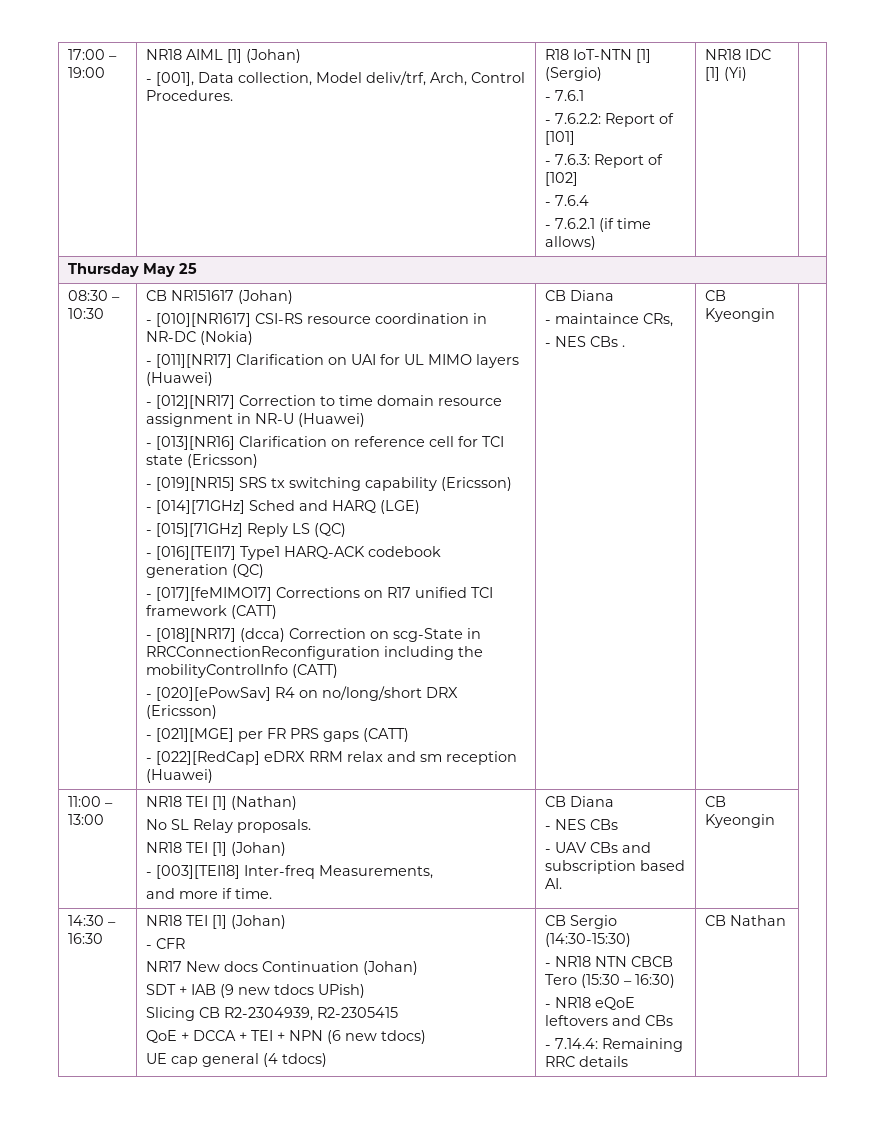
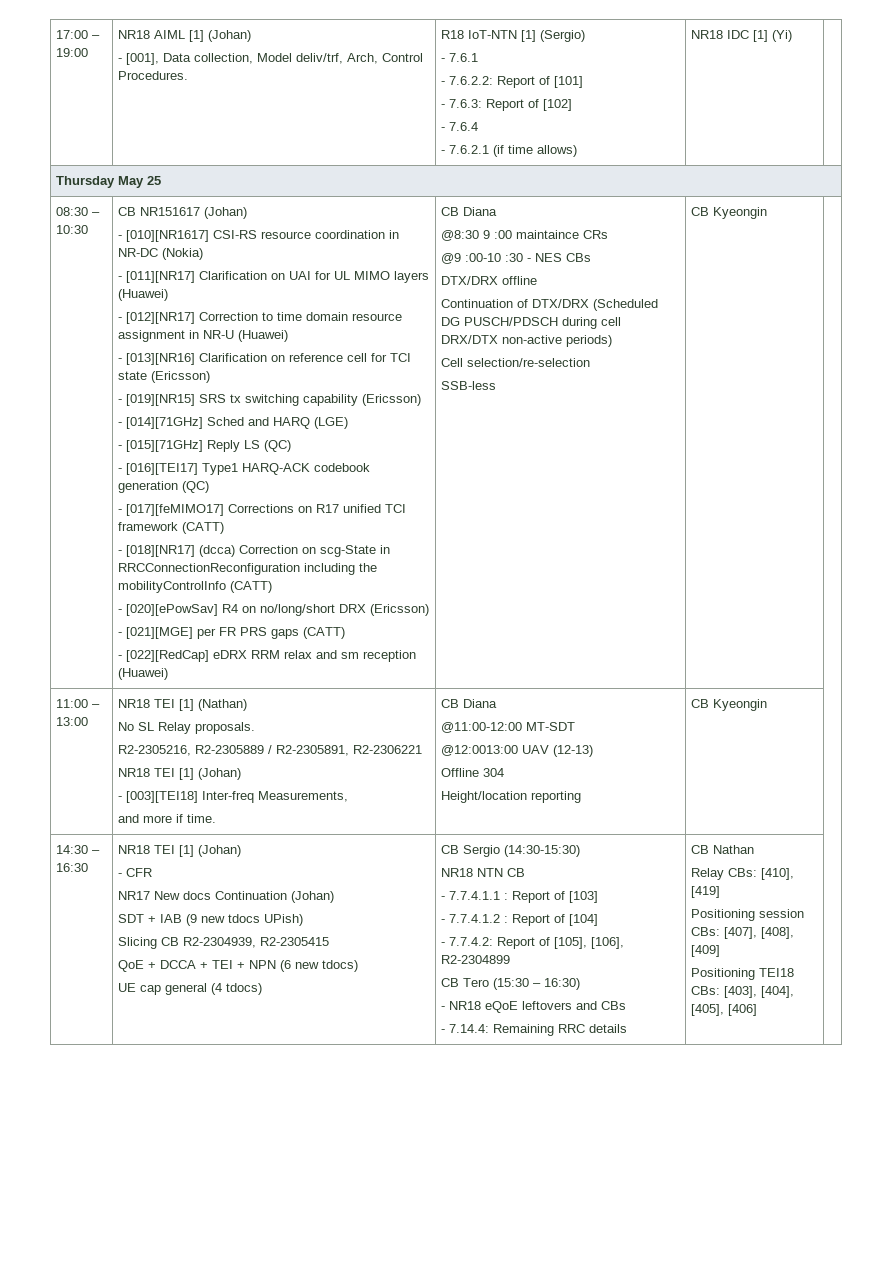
[545,313,674,327] [545,336,626,347] - maintaince CRs, // - NES CBs . -> [440,230,608,241] [440,253,591,264] [440,276,537,285] [440,299,658,311] [440,317,621,329] [440,335,612,347] [440,358,590,367] [440,381,496,390] @8:30 9 :00 maintaince CRs // @9 :00-10 :30 - NES CBs // DTX/DRX offline // Continuation of DTX/DRX (Scheduled DG PUSCH/PDSCH during cell DRX/DTX non-active periods) // Cell selection/re-selection // SSB-less
(312, 826) none -> [117,745,422,756] // R2-2305216, R2-2305889 / R2-2305891, R2-2306221
[545,819,619,830] [545,842,652,853] [545,860,686,874] [545,878,563,889] - NES CBs // - UAV CBs and subscription based AI. -> [440,722,575,733] [440,745,593,757] [440,768,504,777] [440,791,581,803] @11:00-12:00 MT-SDT // @12:0013:00 UAV (12-13) // Offline 304 // Height/location reporting
[545,963,552,967] - -> (580, 851) none
[631,956,674,967] CBCB -> [506,868,525,877] [440,891,598,903] [440,914,598,926] [440,937,624,949] [440,955,510,964] [440,978,459,987] CB // - 7.7.4.1.1 : Report of [103] // - 7.7.4.1.2 : Report of [104] // - 7.7.4.2: Report of [105], [106], R2-2304899 // CB
(787, 920) none -> [690,868,794,880] [690,886,720,898] [690,909,804,921] [690,927,794,939] [690,945,720,957] [690,968,794,980] [690,986,794,998] [690,1004,757,1016] // Relay CBs: [410], [419] // Positioning session CBs: [407], [408], [409] // Positioning TEI18 CBs: [403], [404], [405], [406]

